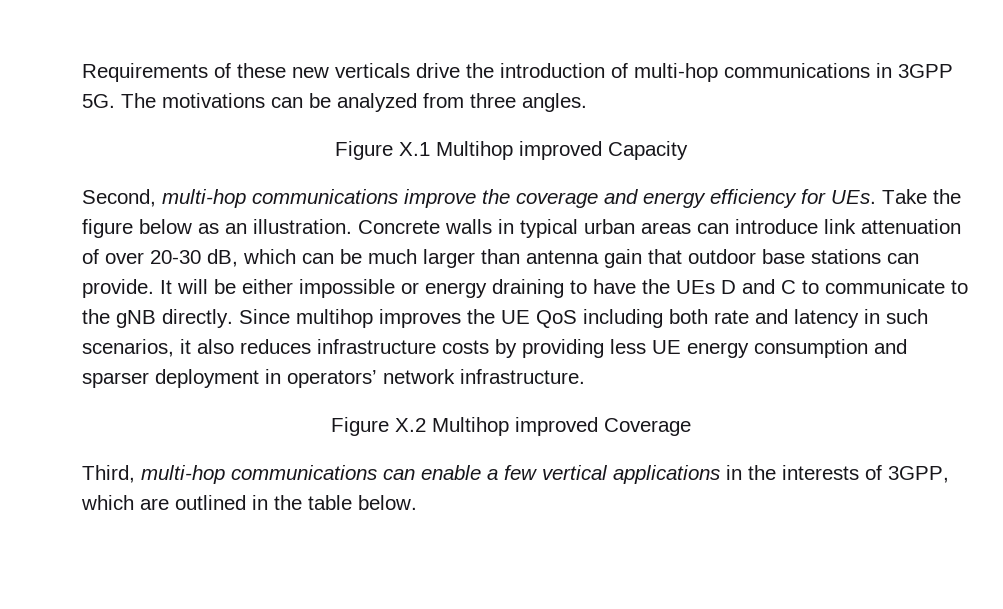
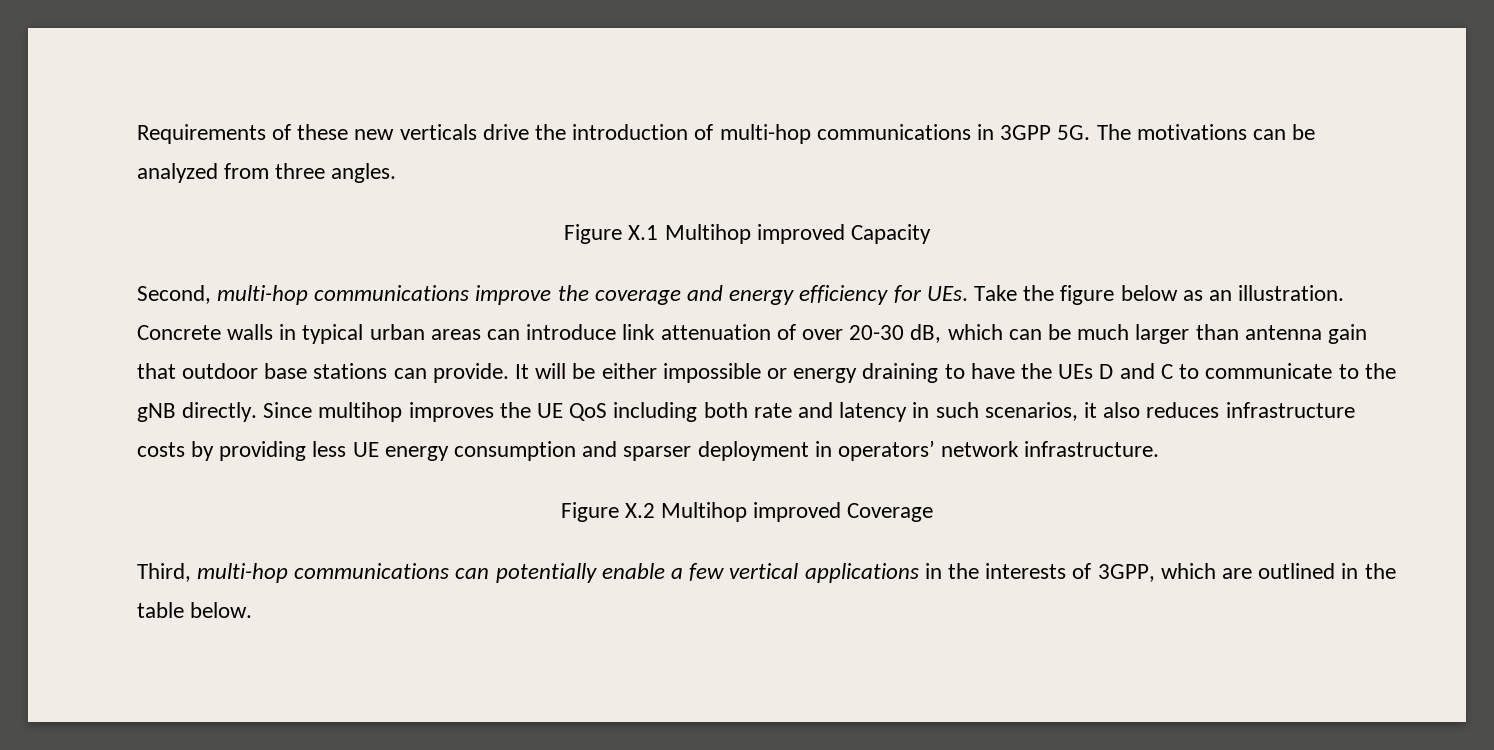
(415, 474) none -> [495,563,597,583] potentially

